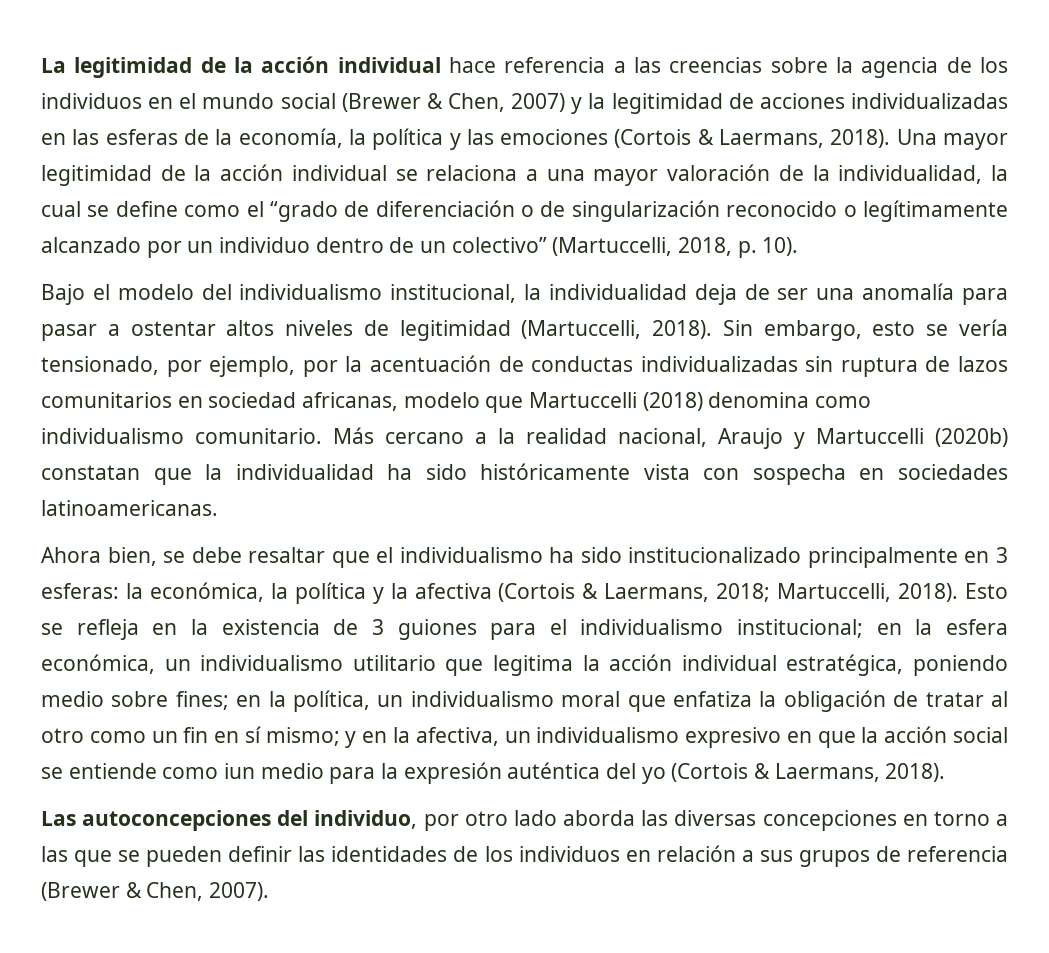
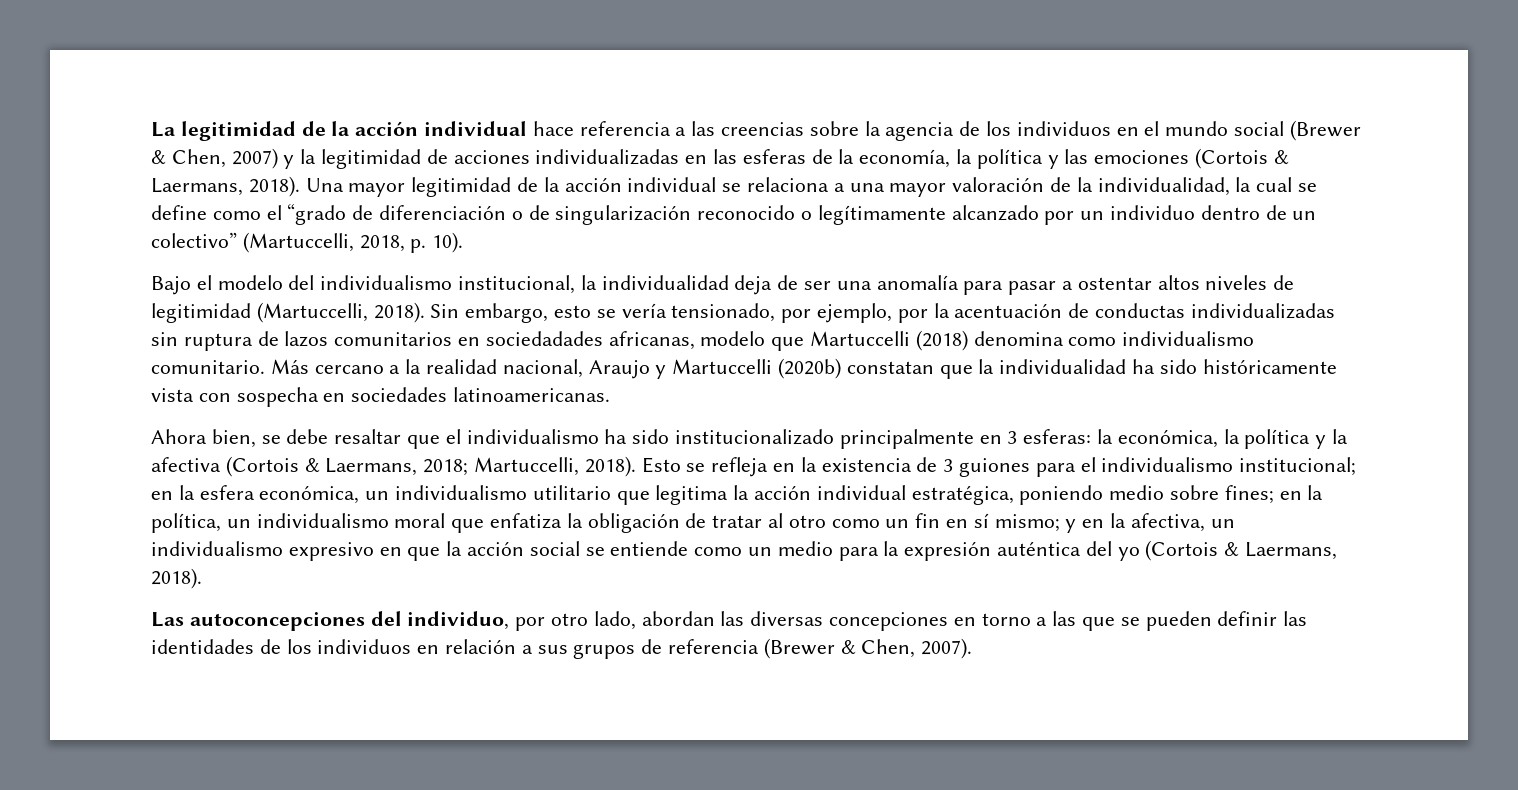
[208,392,297,408] sociedad -> [485,331,603,346] sociedadades
[224,763,256,779] iun -> [748,547,773,556] un
[513,810,636,826] lado aborda -> [593,611,715,630] lado, abordan

